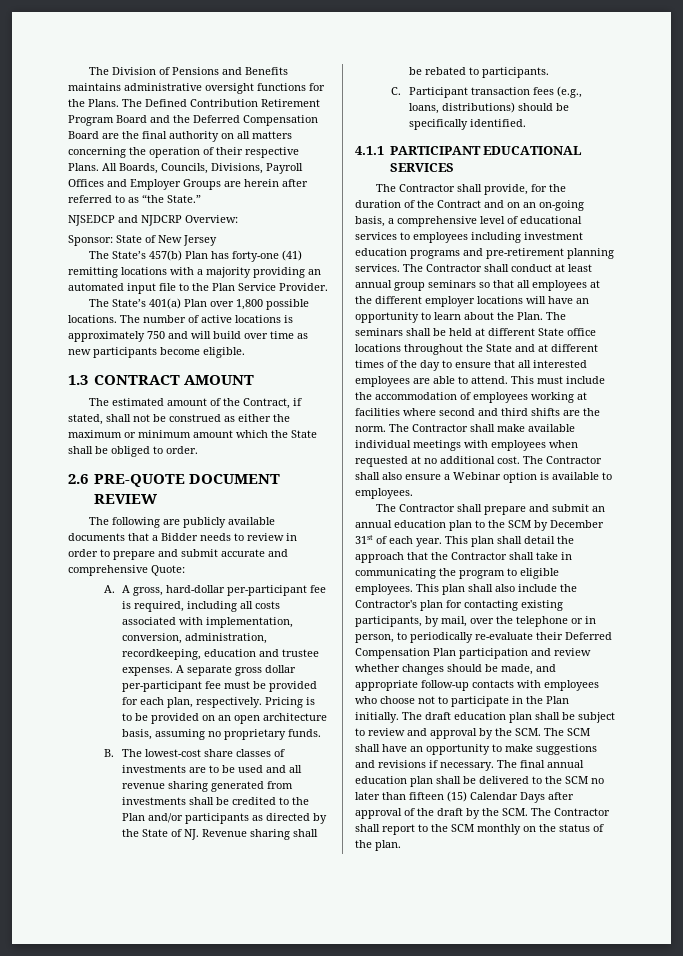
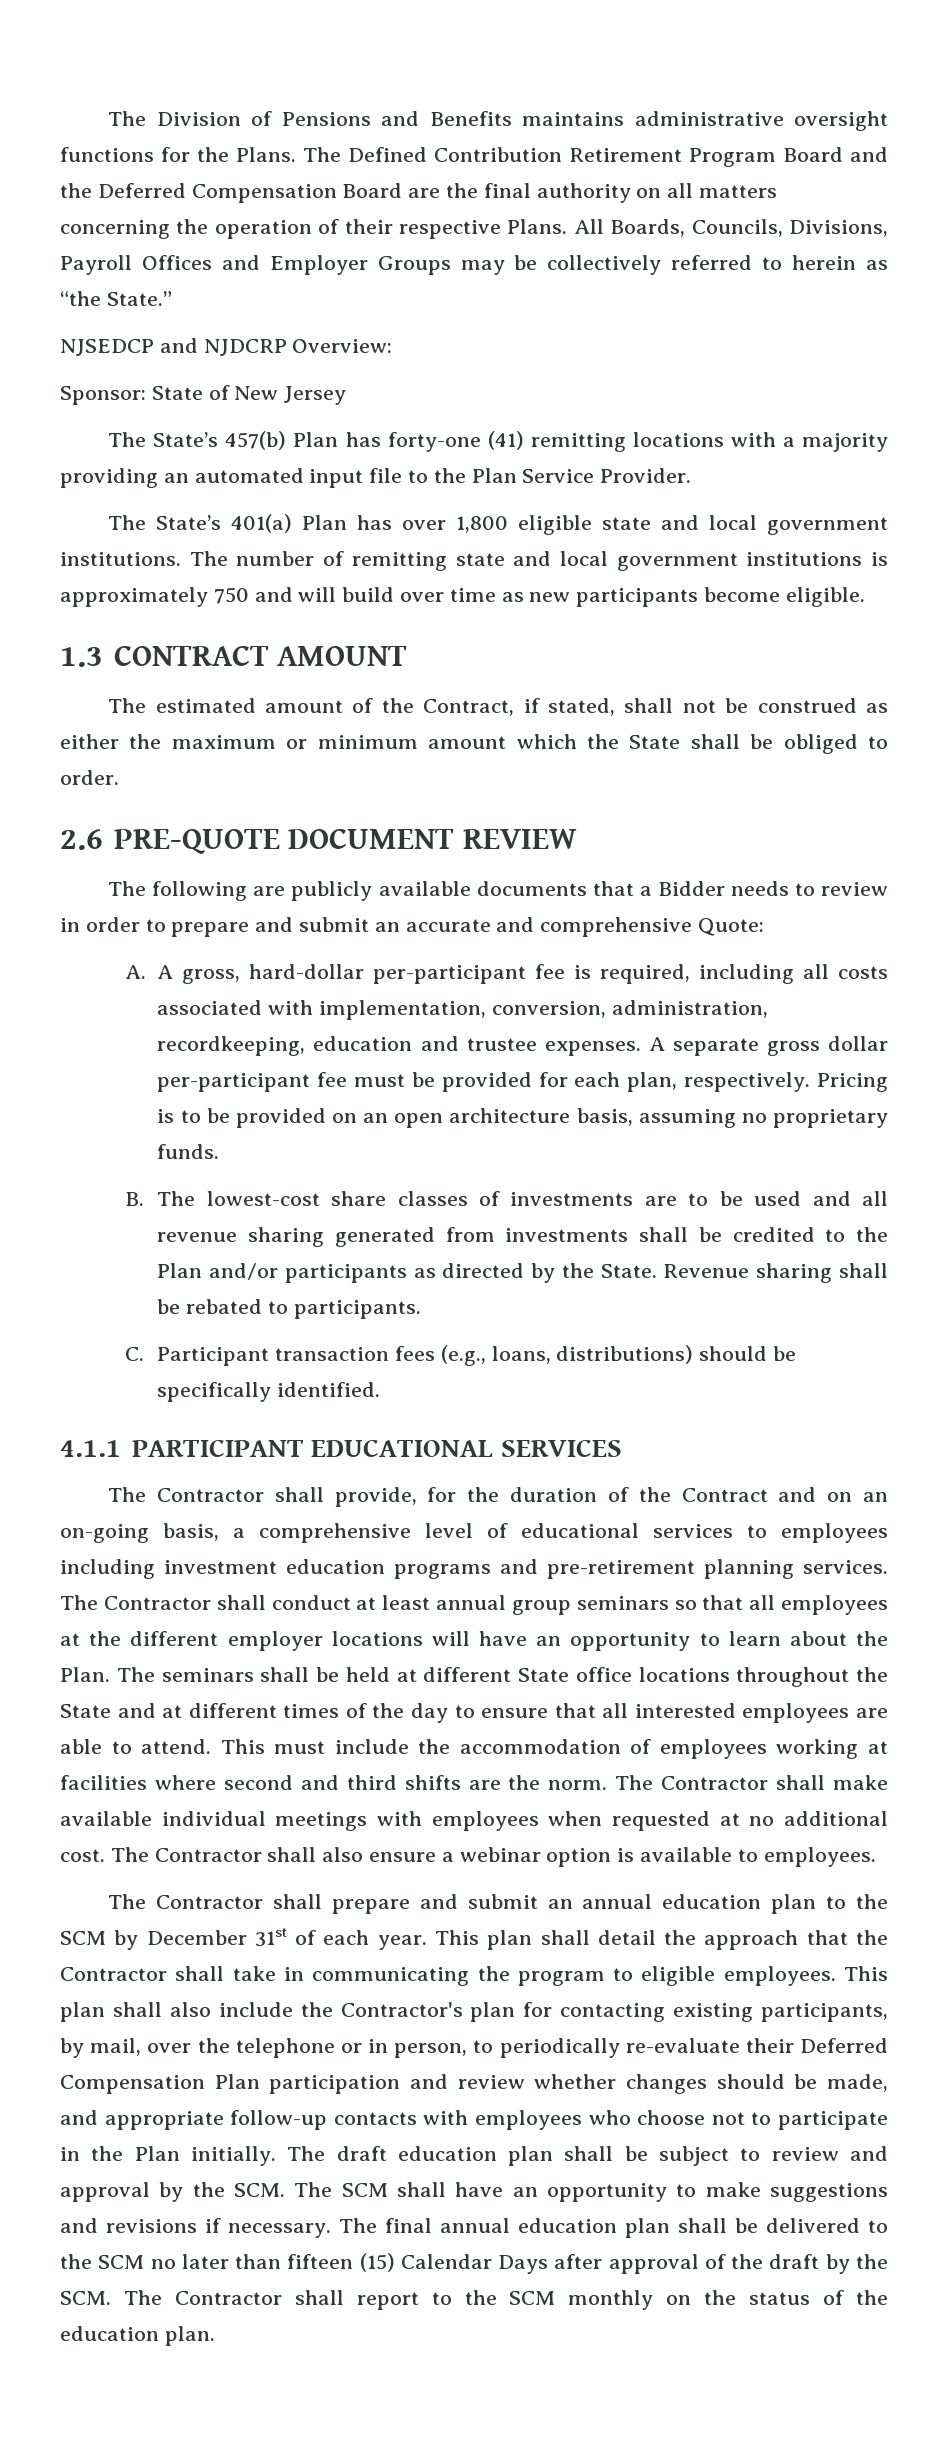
[224,179,308,187] are herein after -> [460,255,662,275] may be collectively
(125, 199) none -> [792,255,857,270] herein
(208, 303) none -> [357,515,393,530] has
[266,299,310,310] [68,315,281,323] possible locations. The number of active locations -> [518,515,889,535] [60,551,863,571] eligible state and local government institutions. The number of remitting state and local government institutions
(218, 553) none -> [374,922,400,932] an
[142,829,200,840] State of NJ. -> [600,1264,657,1278] State.
[453,472,501,480] Webinar -> [459,1847,541,1862] webinar
(372, 844) none -> [60,2326,159,2341] education

